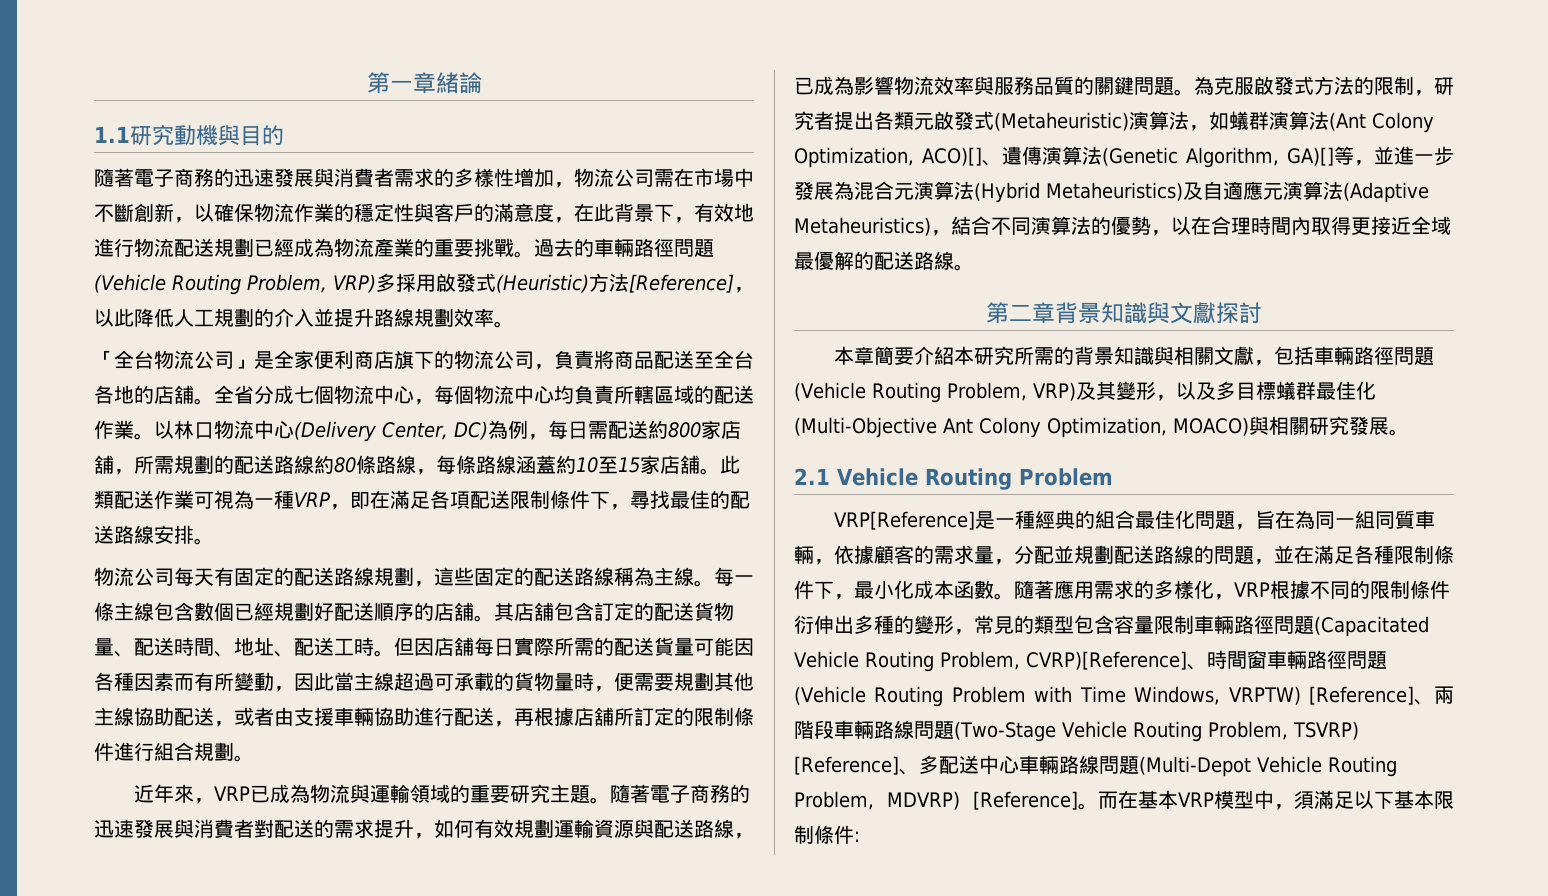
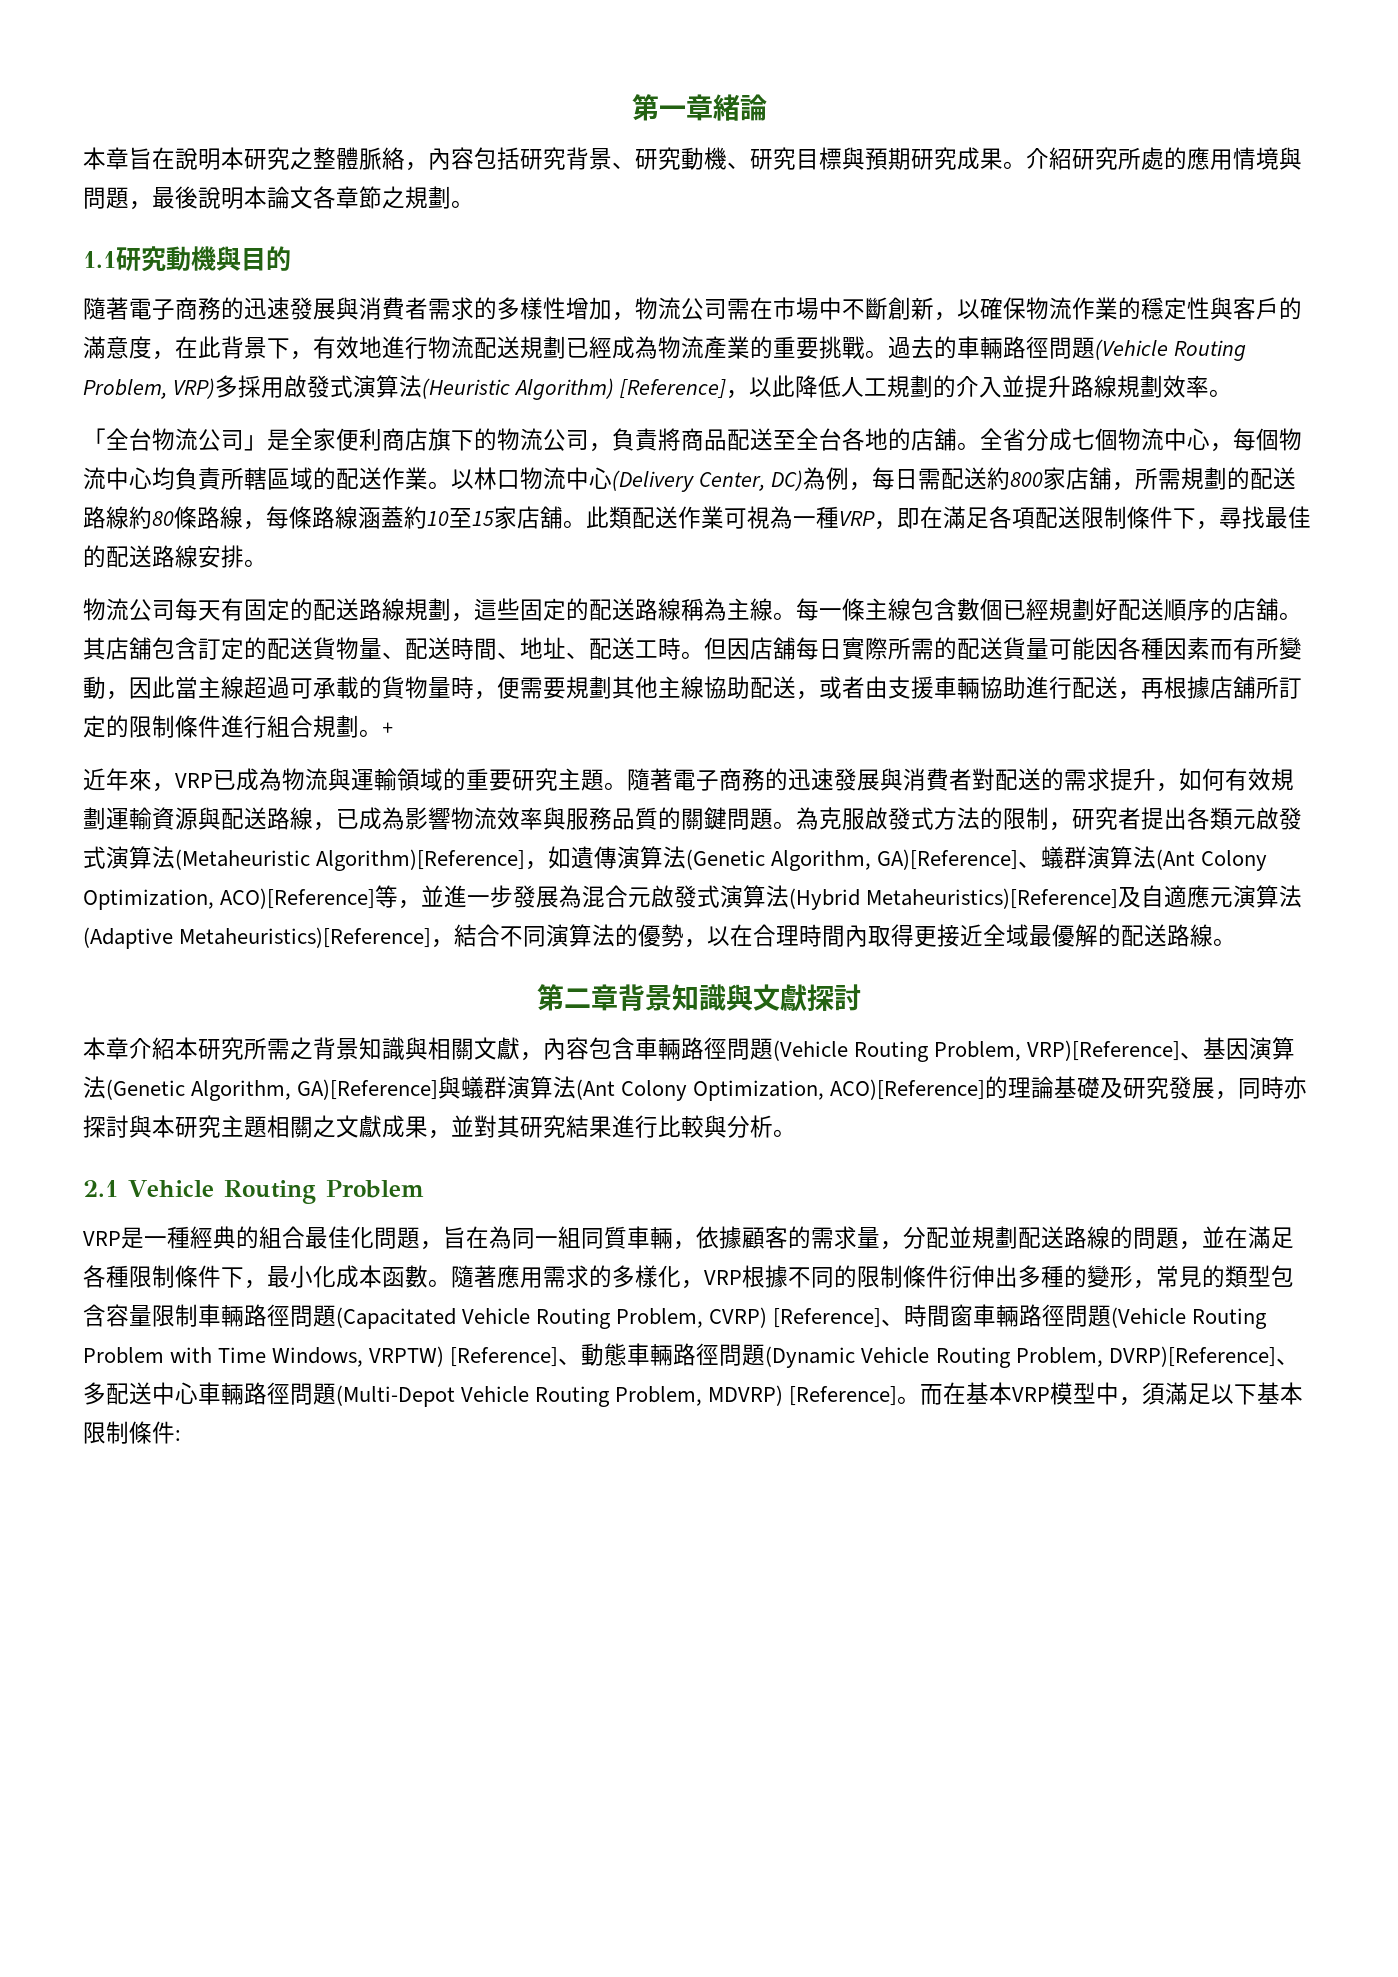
(482, 83) none -> [83,147,1302,171] [83,186,474,210] // 本章旨在說明本研究之整體脈絡，內容包括研究背景、研究動機、研究目標與預期研究成果。介紹研究所處的應用情境與問題，最後說明本論文各章節之規劃。
[495,273,629,293] (Heuristic)方法 -> [353,375,615,400] 演算法(Heuristic Algorithm)
(254, 758) none -> [382,722,393,735] +
[994,111,1434,133] [794,146,1334,168] (Metaheuristic)演算法，如蟻群演算法(Ant Colony Optimization, ACO)[]、遺傳演算法(Genetic Algorithm, GA)[] -> [106,846,1268,871] [83,888,376,910] 演算法(Metaheuristic Algorithm)[Reference]，如遺傳演算法(Genetic Algorithm, GA)[Reference]、蟻群演算法(Ant Colony Optimization, ACO)[Reference]
(914, 191) none -> [651,885,721,908] 啟發式
[1046,182,1183,201] Metaheuristics) -> [866,888,1119,909] Metaheuristics)[Reference]
[794,217,931,236] Metaheuristics) -> [179,927,432,948] Metaheuristics)[Reference]
[873,346,914,365] 簡要 -> (129, 1048) none
[1053,346,1074,365] 的 -> [290,1037,313,1060] 之
[1273,346,1434,365] [794,381,1376,403] [794,416,1389,438] 包括車輛路徑問題(Vehicle Routing Problem, VRP)及其變形，以及多目標蟻群最佳化(Multi-Objective Ant Colony Optimization, MOACO)與相關研究發展 -> [543,1037,1296,1062] [83,1076,1308,1101] [83,1115,773,1139] 內容包含車輛路徑問題(Vehicle Routing Problem, VRP)[Reference]、基因演算法(Genetic Algorithm, GA)[Reference]與蟻群演算法(Ant Colony Optimization, ACO)[Reference]的理論基礎及研究發展，同時亦探討與本研究主題相關之文獻成果，並對其研究結果進行比較與分析
[833,511,975,530] VRP[Reference] -> [83,1231,121,1246] VRP
[1025,651,1187,670] CVRP)[Reference] -> [709,1307,882,1328] CVRP) [Reference]
[1434,686,1454,704] [794,720,1359,742] [794,756,899,775] 兩階段車輛路線問題(Two-Stage Vehicle Routing Problem, TSVRP) [Reference] -> [581,1343,1276,1368] 動態車輛路徑問題(Dynamic Vehicle Routing Problem, DVRP)[Reference]
[1078,755,1099,774] 線 -> [267,1382,290,1405] 徑

